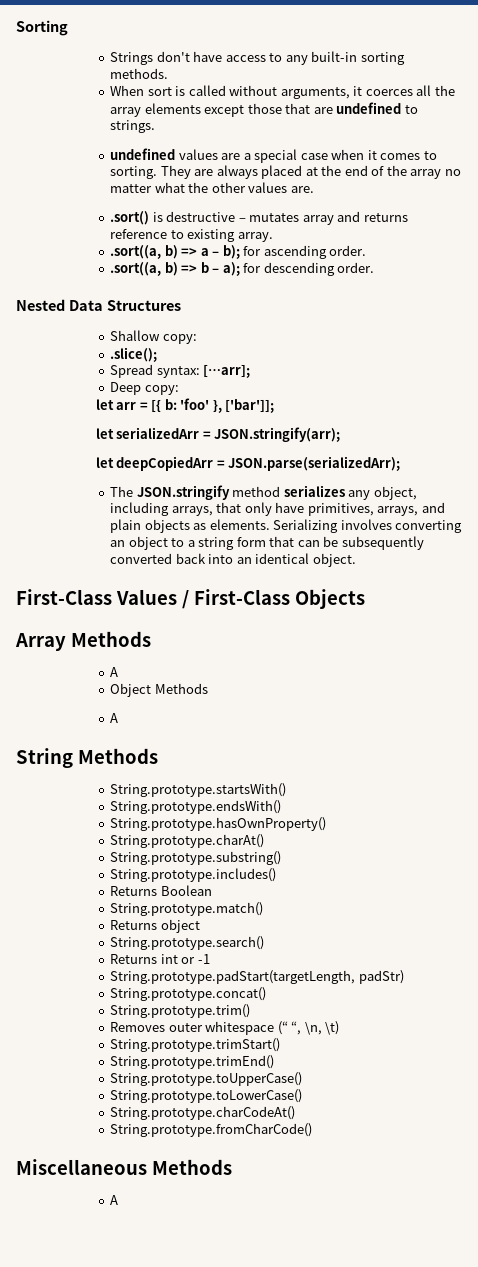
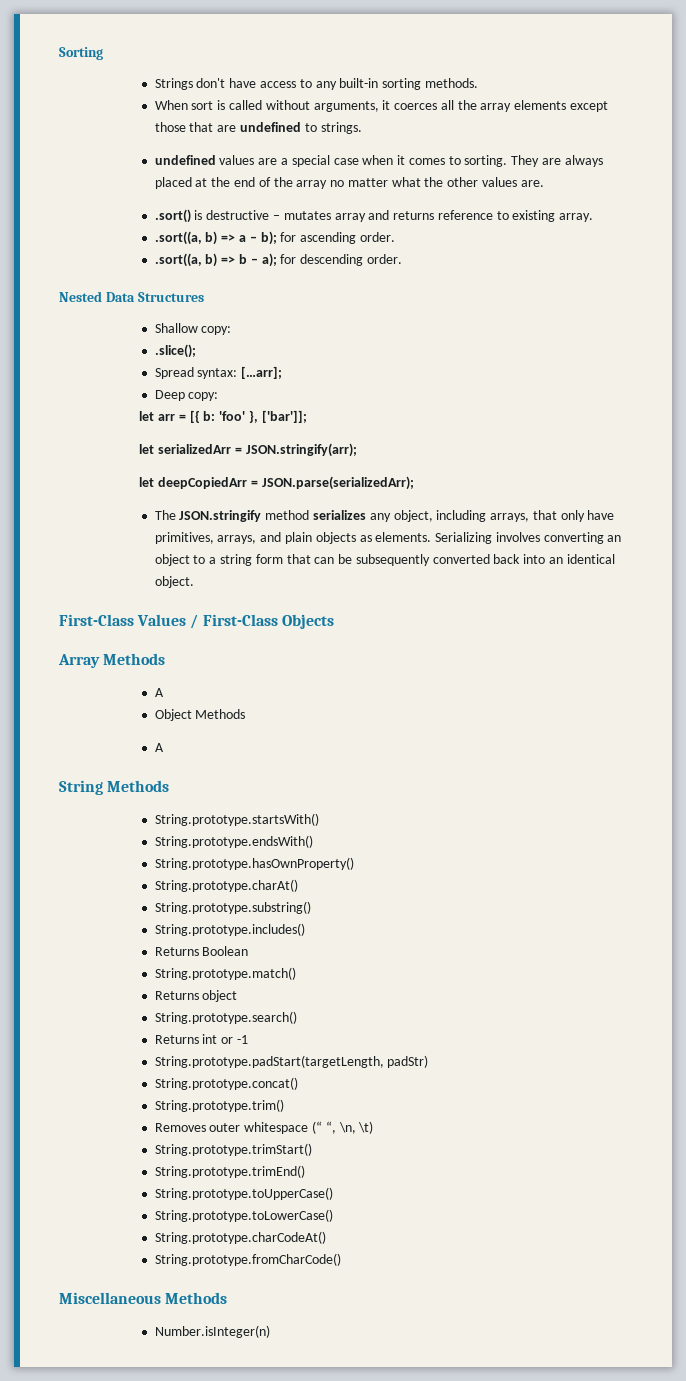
[110,1195,119,1205] A -> [154,1325,270,1338] Number.isInteger(n)

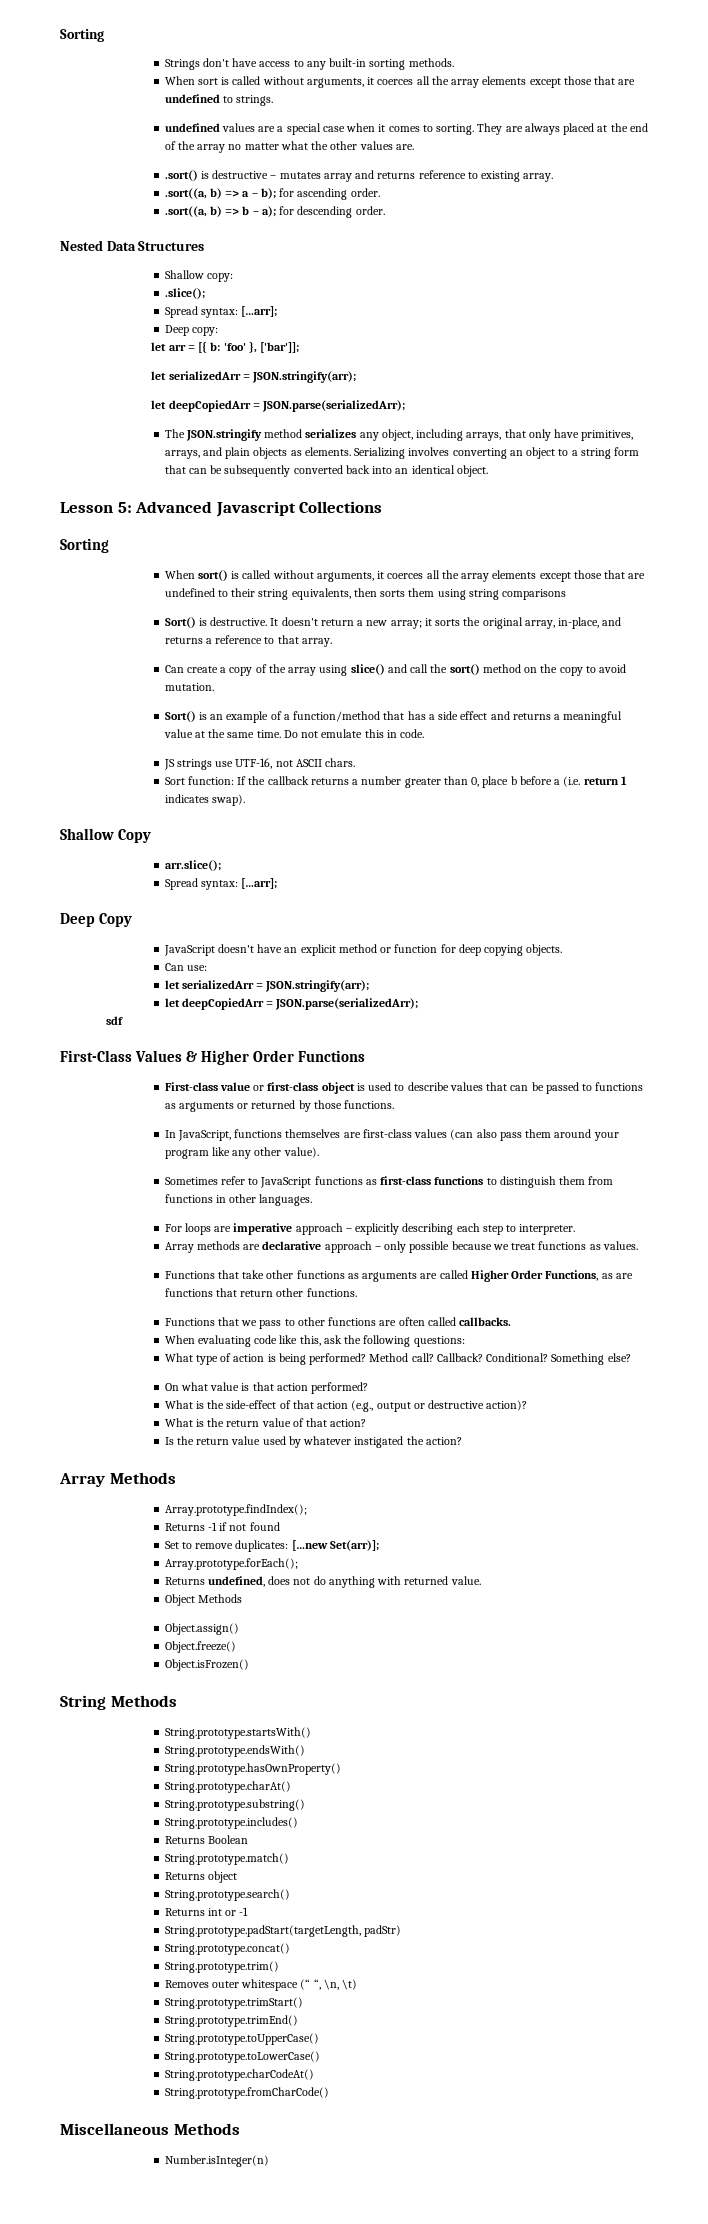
[59,614,334,629] [58,653,166,668] [154,688,164,697] First-Class Values / First-Class Objects // Array Methods // A -> [60,501,383,517] [60,538,109,553] [164,570,646,582] [164,588,567,600] [164,617,622,629] [164,635,332,647] [164,664,627,676] [164,683,214,691] [164,711,623,723] [163,729,425,738] [163,758,356,770] [164,776,627,788] [164,794,245,806] [60,828,152,843] [164,860,221,871] [164,878,278,890] [60,913,133,927] [163,944,563,956] [164,963,207,971] [164,980,370,992] [164,998,419,1010] [105,1016,123,1025] [60,1050,366,1065] [164,1082,644,1094] [164,1100,395,1112] [164,1129,619,1141] [164,1147,319,1159] [164,1176,614,1188] [164,1194,313,1206] [164,1223,576,1235] [164,1241,638,1253] [164,1270,633,1282] [164,1288,357,1297] [164,1317,512,1329] [164,1335,465,1347] [164,1353,631,1365] [164,1382,369,1394] [164,1400,528,1412] [164,1418,367,1427] [164,1436,462,1448] [59,1472,176,1487] [164,1504,307,1516] [164,1522,280,1531] [164,1540,379,1552] [164,1558,298,1570] [164,1576,481,1588] Lesson 5: Advanced Javascript Collections // Sorting // When sort() is called without arguments, it coerces all the array elements except those that are undefined to their string equivalents, then sorts them using string comparisons // Sort() is destructive. It doesn't return a new array; it sorts the original array, in-place, and returns a reference to that array. // Can create a copy of the array using slice() and call the sort() method on the copy to avoid mutation. // Sort() is an example of a function/method that has a side effect and returns a meaningful value at the same time. Do not emulate this in code. // JS strings use UTF-16, not ASCII chars. // Sort function: If the callback returns a number greater than 0, place b before a (i.e. return 1 indicates swap). // Shallow Copy // arr.slice(); // Spread syntax: […arr]; // Deep Copy // JavaScript doesn't have an explicit method or function for deep copying objects. // Can use: // let serializedArr = JSON.stringify(arr); // let deepCopiedArr = JSON.parse(serializedArr); // sdf // First-Class Values & Higher Order Functions // First-class value or first-class object is used to describe values that can be passed to functions as arguments or returned by those functions. // In JavaScript, functions themselves are first-class values (can also pass them around your program like any other value). // Sometimes refer to JavaScript functions as first-class functions to distinguish them from functions in other languages. // For loops are imperative approach – explicitly describing each step to interpreter. // Array methods are declarative approach – only possible because we treat functions as values. // Functions that take other functions as arguments are called Higher Order Functions, as are functions that return other functions. // Functions that we pass to other functions are often called callbacks. // When evaluating code like this, ask the following questions: // What type of action is being performed? Method call? Callback? Conditional? Something else? // On what value is that action performed? // What is the side-effect of that action (e.g., output or destructive action)? // What is the return value of that action? // Is the return value used by whatever instigated the action? // Array Methods // Array.prototype.findIndex(); // Returns -1 if not found // Set to remove duplicates: […new Set(arr)]; // Array.prototype.forEach(); // Returns undefined, does not do anything with returned value.
[154,743,164,752] A -> [164,1623,239,1635] [164,1641,236,1653] [164,1659,249,1671] Object.assign() // Object.freeze() // Object.isFrozen()

